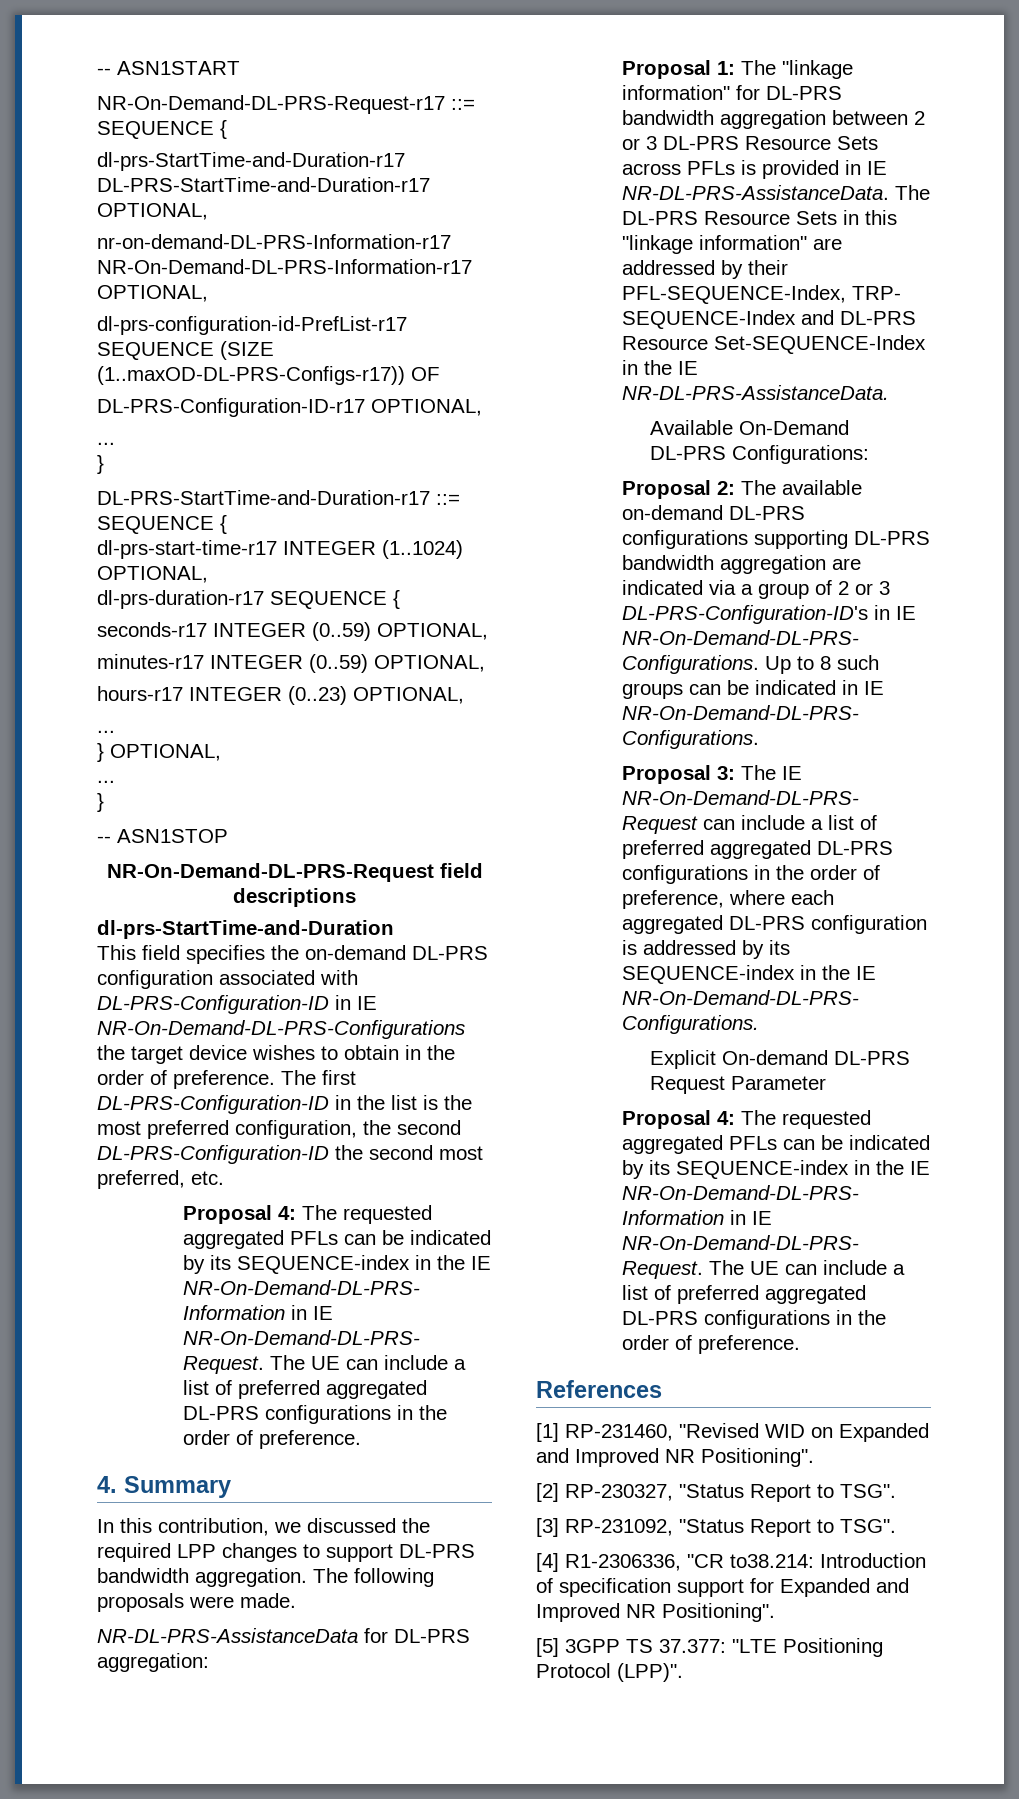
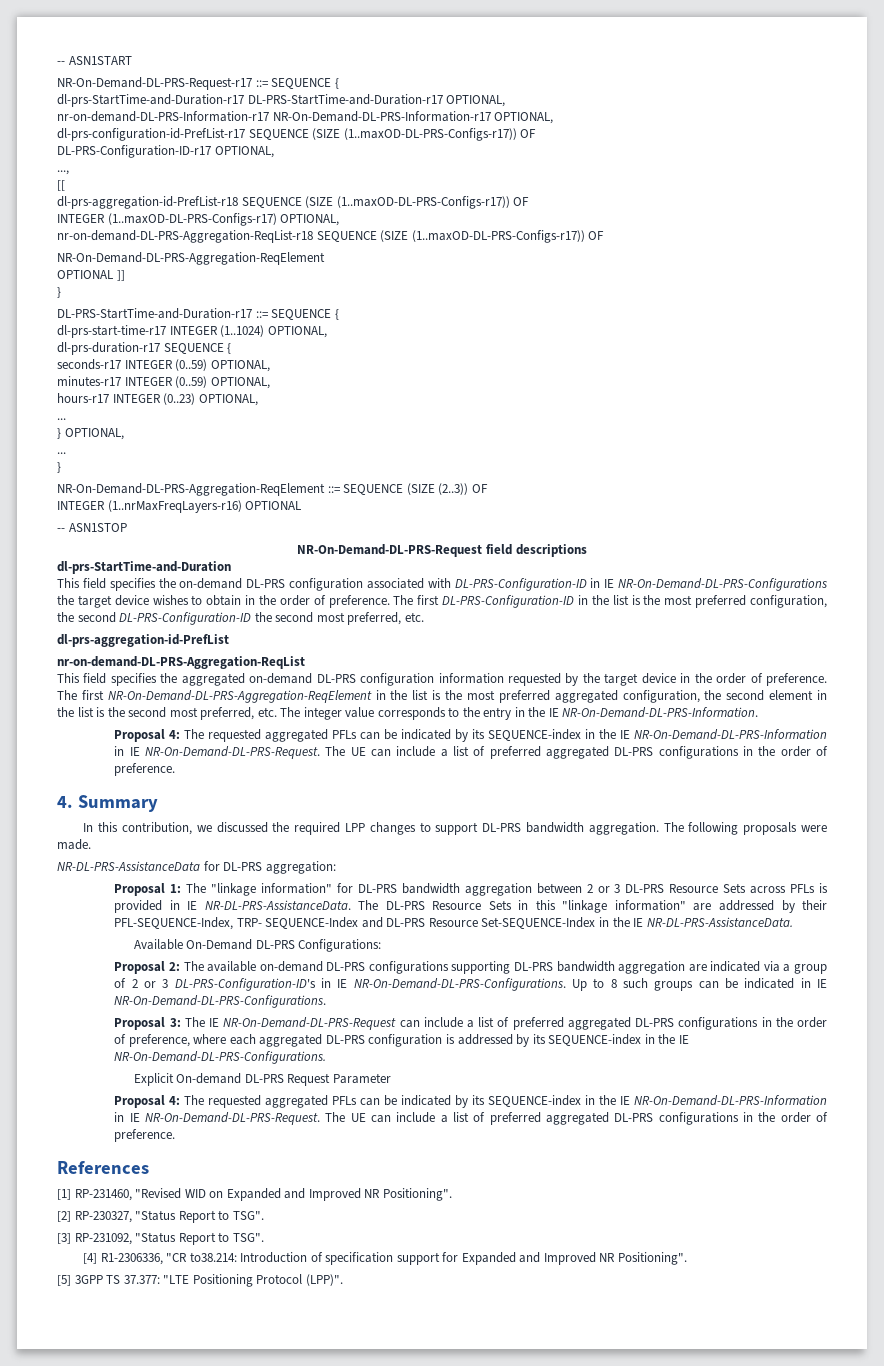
[97,442,115,445] ... -> [57,170,69,175] [57,180,65,191] [57,196,530,209] [57,213,340,226] [57,230,605,243] [57,252,325,265] [57,270,125,281] ..., // [[ // dl-prs-aggregation-id-PrefList-r18 SEQUENCE (SIZE (1..maxOD-DL-PRS-Configs-r17)) OF // INTEGER (1..maxOD-DL-PRS-Configs-r17) OPTIONAL, // nr-on-demand-DL-PRS-Aggregation-ReqList-r18 SEQUENCE (SIZE (1..maxOD-DL-PRS-Configs-r17)) OF // NR-On-Demand-DL-PRS-Aggregation-ReqElement // OPTIONAL ]]
(104, 802) none -> [57,483,488,496] [57,500,302,513] // NR-On-Demand-DL-PRS-Aggregation-ReqElement ::= SEQUENCE (SIZE (2..3)) OF // INTEGER (1..nrMaxFreqLayers-r16) OPTIONAL
(224, 1178) none -> [57,634,229,647] [57,656,305,669] [57,673,828,686] [57,690,828,703] [57,707,759,720] // dl-prs-aggregation-id-PrefList // nr-on-demand-DL-PRS-Aggregation-ReqList // This field specifies the aggregated on-demand DL-PRS configuration information requested by the target device in the order of preference. The first NR-On-Demand-DL-PRS-Aggregation-ReqElement in the list is the most preferred aggregated configuration, the second element in the list is the second most preferred, etc. The integer value corresponds to the entry in the IE NR-On-Demand-DL-PRS-Information.

